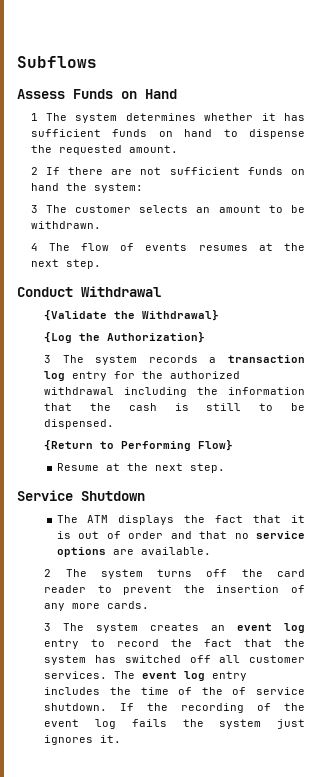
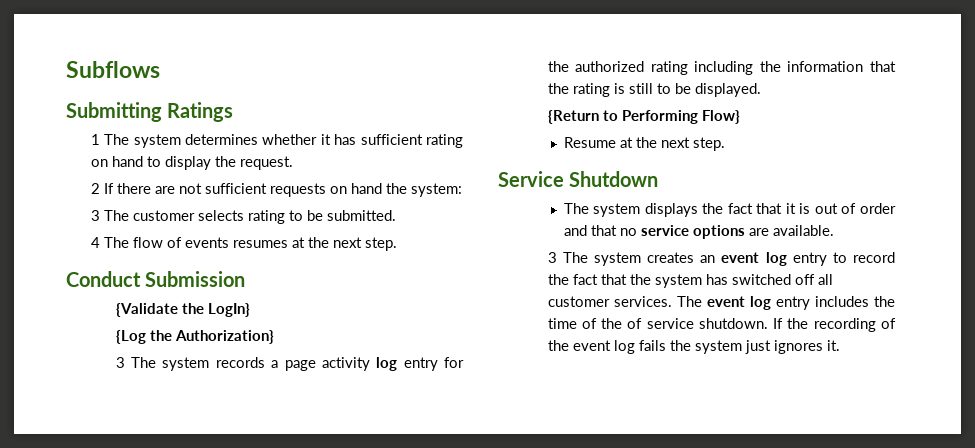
[17,89,177,99] Assess Funds on Hand -> [66,102,234,122] Submitting Ratings
[112,129,148,137] funds -> [426,134,463,148] rating
[249,129,305,139] [30,145,178,155] dispense the requested amount. -> [164,156,293,170] display the request.
[247,167,283,175] funds -> [269,183,326,197] requests
[196,205,305,213] [30,221,101,229] an amount to be withdrawn. -> [247,210,396,224] rating to be submitted.
[81,286,161,297] Withdrawal -> [145,271,246,287] Submission
[142,310,220,321] Withdrawal} -> [207,303,250,317] LogIn}
[227,355,305,363] transaction -> [284,357,370,371] page activity
[44,387,115,395] withdrawal -> [650,61,688,75] rating
[128,403,157,411] cash -> [572,83,610,97] rating
[44,419,115,429] dispensed. -> [694,83,761,97] displayed.
[87,515,109,523] ATM -> [593,203,641,217] system
[44,569,305,579] [44,585,305,595] [44,601,150,611] // 2 The system turns off the card reader to prevent the insertion of any more cards. -> (834, 230) none

